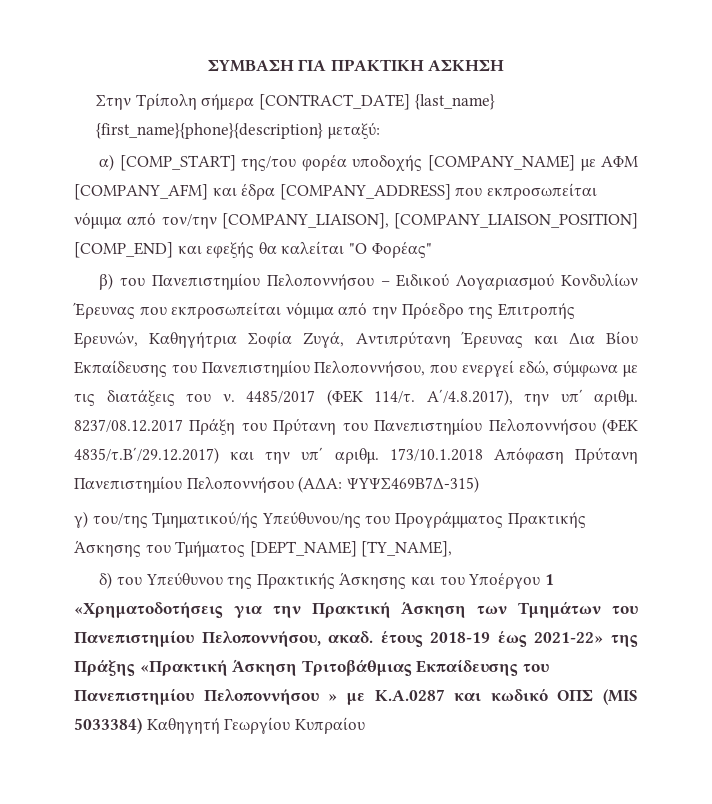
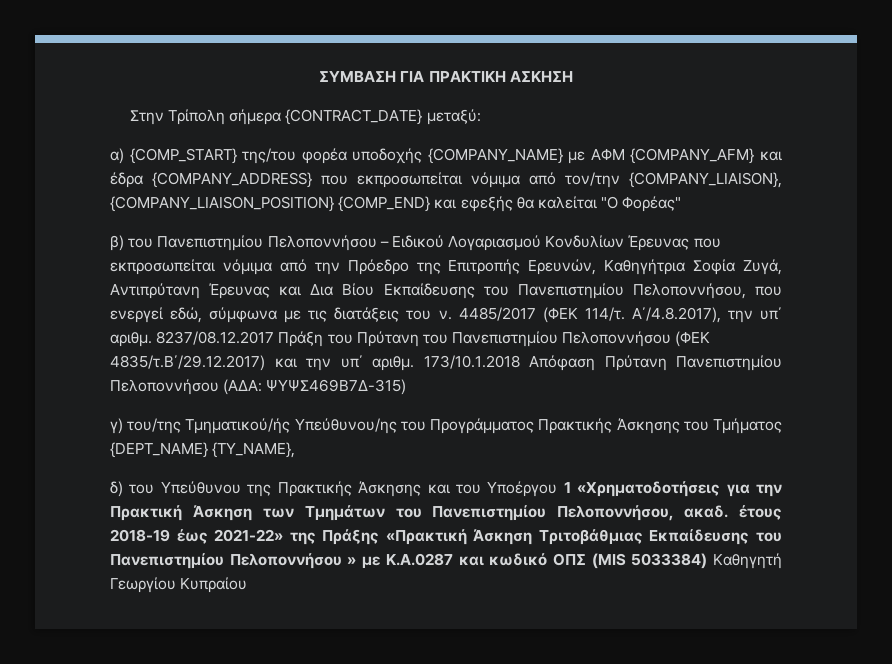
[258,94,495,110] [96,123,324,139] [CONTRACT_DATE] {last_name} {first_name}{phone}{description} -> [285,109,423,125] {CONTRACT_DATE}
[119,155,236,171] [COMP_START] -> [129,148,237,164] {COMP_START}
[427,155,575,171] [COMPANY_NAME] -> [427,148,563,164] {COMPANY_NAME}
[74,184,208,200] [COMPANY_AFM] -> [630,148,755,164] {COMPANY_AFM}
[279,184,451,200] [COMPANY_ADDRESS] -> [152,172,312,188] {COMPANY_ADDRESS}
[221,213,638,229] [74,242,173,258] [COMPANY_LIAISON], [COMPANY_LIAISON_POSITION] [COMP_END] -> [629,172,782,188] [110,196,431,212] {COMPANY_LIAISON}, {COMPANY_LIAISON_POSITION} {COMP_END}
[249,541,453,557] [DEPT_NAME] [TY_NAME], -> [110,442,296,458] {DEPT_NAME} {TY_NAME},

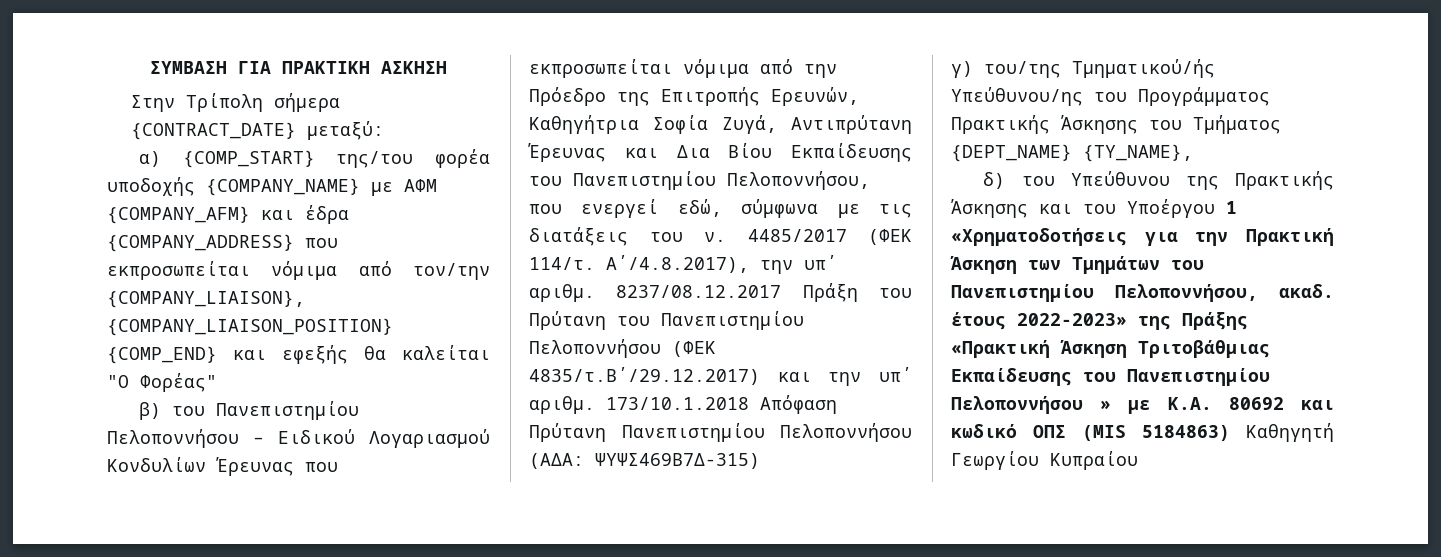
[110,529,284,544] 2018-19 έως 2021-22» -> [1017,313,1127,326] 2022‐2023»
[385,553,453,566] Κ.Α.0287 -> [1167,397,1284,410] Κ.Α. 80692
[631,553,708,569] 5033384) -> [1142,425,1230,441] 5184863)

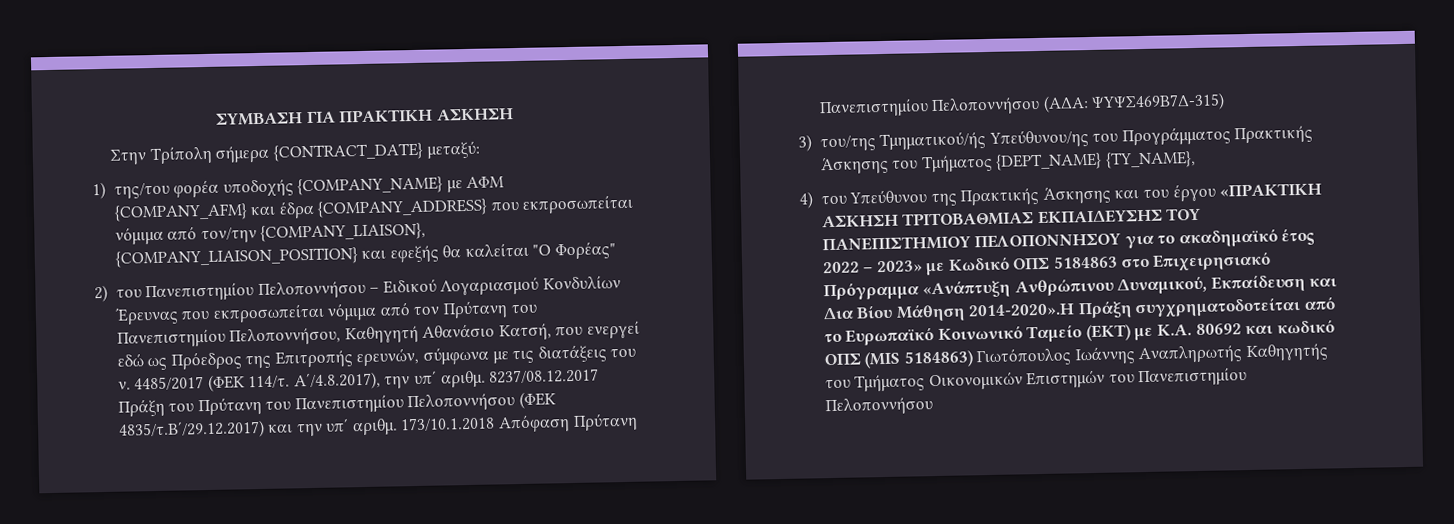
[139,150,315,168] α) {COMP_START} -> [92,181,106,200] 1)
[107,346,217,364] {COMP_END} -> (358, 257) none
[139,402,162,420] β) -> [94,284,108,303] 2)
[804,64,837,78] [529,87,859,106] [529,115,912,134] [528,143,912,162] [529,171,870,190] [529,199,722,218] την Πρόεδρο της Επιτροπής Ερευνών, Καθηγήτρια Σοφία Ζυγά, Αντιπρύτανη Έρευνας και Δια Βίου Εκπαίδευσης του Πανεπιστημίου Πελοποννήσου, που ενεργεί εδώ, -> [413,300,537,319] [116,320,641,348] [116,347,420,371] τον Πρύτανη του Πανεπιστημίου Πελοποννήσου, Καθηγητή Αθανάσιο Κατσή, που ενεργεί εδώ ως Πρόεδρος της Επιτροπής ερευνών,
[951,61,973,78] γ) -> [798,134,812,152] 3)
[983,172,1006,189] δ) -> [799,191,813,209] 4)
[1127,199,1237,218] [951,228,1334,246] [950,256,1204,274] [951,284,1334,302] [951,312,1248,330] [951,340,1270,358] [951,368,1270,386] [951,396,1112,414] Υποέργου 1 «Χρηματοδοτήσεις για την Πρακτική Άσκηση των Τμημάτων του Πανεπιστημίου Πελοποννήσου, ακαδ. έτους 2022‐2023» της Πράξης «Πρακτική Άσκηση Τριτοβάθμιας Εκπαίδευσης του Πανεπιστημίου Πελοποννήσου » -> [1172,182,1323,202] [821,207,1202,229] [821,228,1316,252] [822,251,1272,276] [822,273,1338,301] [822,296,1337,322] [823,324,1131,346] έργου «ΠΡΑΚΤΙΚΗ ΑΣΚΗΣΗ ΤΡΙΤΟΒΑΘΜΙΑΣ ΕΚΠΑΙΔΕΥΣΗΣ ΤΟΥ ΠΑΝΕΠΙΣΤΗΜΙΟΥ ΠΕΛΟΠΟΝΝΗΣΟΥ για το ακαδημαϊκό έτος 2022 – 2023» με Κωδικό ΟΠΣ 5184863 στο Επιχειρησιακό Πρόγραμμα «Ανάπτυξη Ανθρώπινου Δυναμικού, Εκπαίδευση και Δια Βίου Μάθηση 2014-2020».Η Πράξη συγχρηματοδοτείται από το Ευρωπαϊκό Κοινωνικό Ταμείο (ΕΚΤ)
[1246,423,1334,442] [951,451,1138,470] Καθηγητή Γεωργίου Κυπραίου -> [976,343,1329,367] [824,367,1248,392] [824,397,933,416] Γιωτόπουλος Ιωάννης Αναπληρωτής Καθηγητής του Τμήματος Οικονομικών Επιστημών του Πανεπιστημίου Πελοποννήσου

